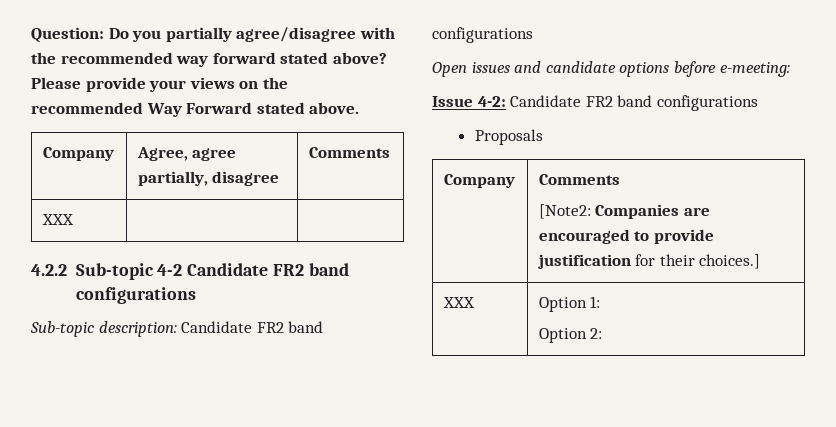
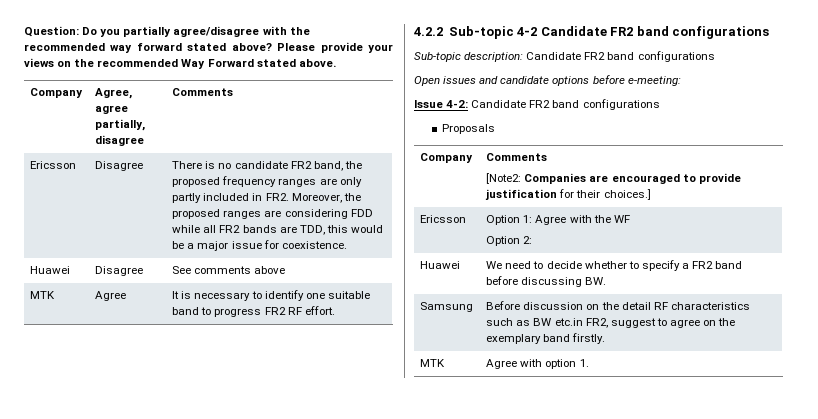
[41,214,74,225] XXX | | -> [30,161,77,169] [95,161,144,171] [172,161,362,171] [172,176,362,187] [172,193,361,203] [172,209,373,219] [172,225,383,235] [172,240,347,251] [30,266,71,274] [95,266,144,276] [172,266,286,274] [30,291,56,299] [95,291,127,301] [172,290,370,301] [172,306,335,317] Ericsson | Disagree | There is no candidate FR2 band, the proposed frequency ranges are only partly included in FR2. Moreover, the proposed ranges are considering FDD while all FR2 bands are TDD, this would be a major issue for coexistence. // Huawei | Disagree | See comments above // MTK | Agree | It is necessary to identify one suitable band to progress FR2 RF effort.
[442,297,475,308] XXX -> [420,215,467,223] Ericsson
[538,328,603,343] // Option 2: -> [535,215,630,225] [486,236,533,246] [420,261,461,269] [486,260,743,271] [486,276,607,287] [420,302,474,312] [486,301,750,310] [486,318,736,328] [486,333,606,344] [420,359,446,367] [486,359,589,369] Agree with the WF // Option 2: // Huawei | We need to decide whether to specify a FR2 band before discussing BW. // Samsung | Before discussion on the detail RF characteristics such as BW etc.in FR2, suggest to agree on the exemplary band firstly. // MTK | Agree with option 1.

